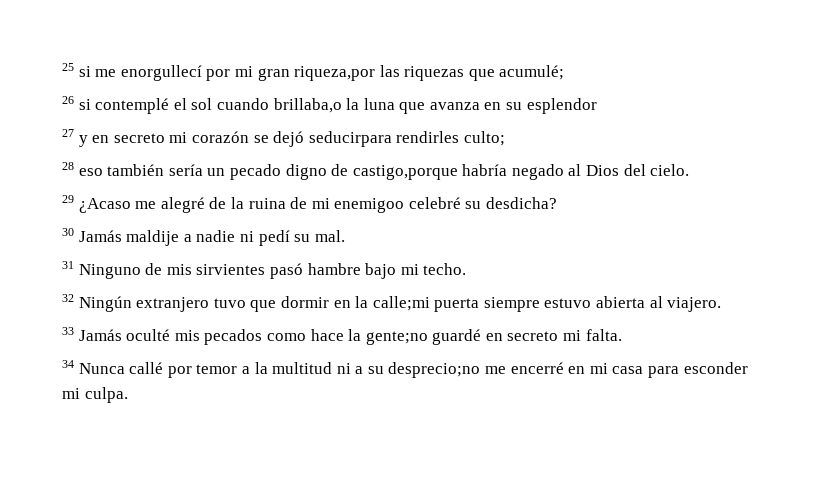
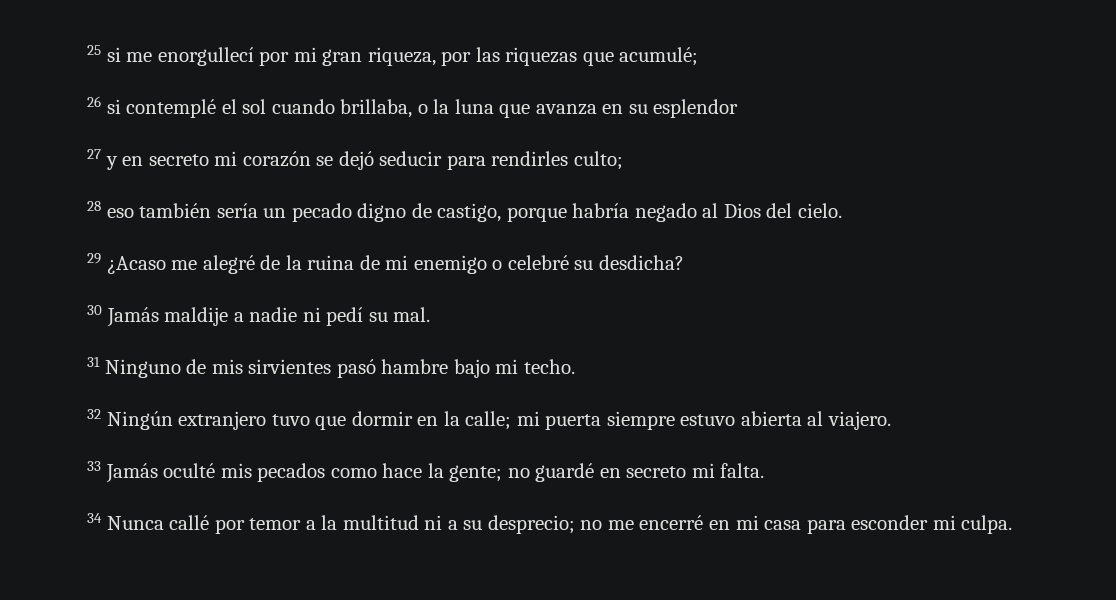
[294,66,376,81] riqueza,por -> [367,47,472,66] riqueza, por
[273,98,342,113] brillaba,o -> [340,99,428,118] brillaba, o
[308,131,392,147] seducirpara -> [379,151,486,170] seducir para
[352,165,458,180] castigo,porque -> [437,203,567,222] castigo, porque
[334,198,405,213] enemigoo -> [413,255,503,274] enemigo o
[372,296,430,311] calle;mi -> [465,411,540,430] calle; mi
[365,331,428,345] gente;no -> [449,465,530,482] gente; no
[388,362,481,378] desprecio;no -> [487,515,603,534] desprecio; no

